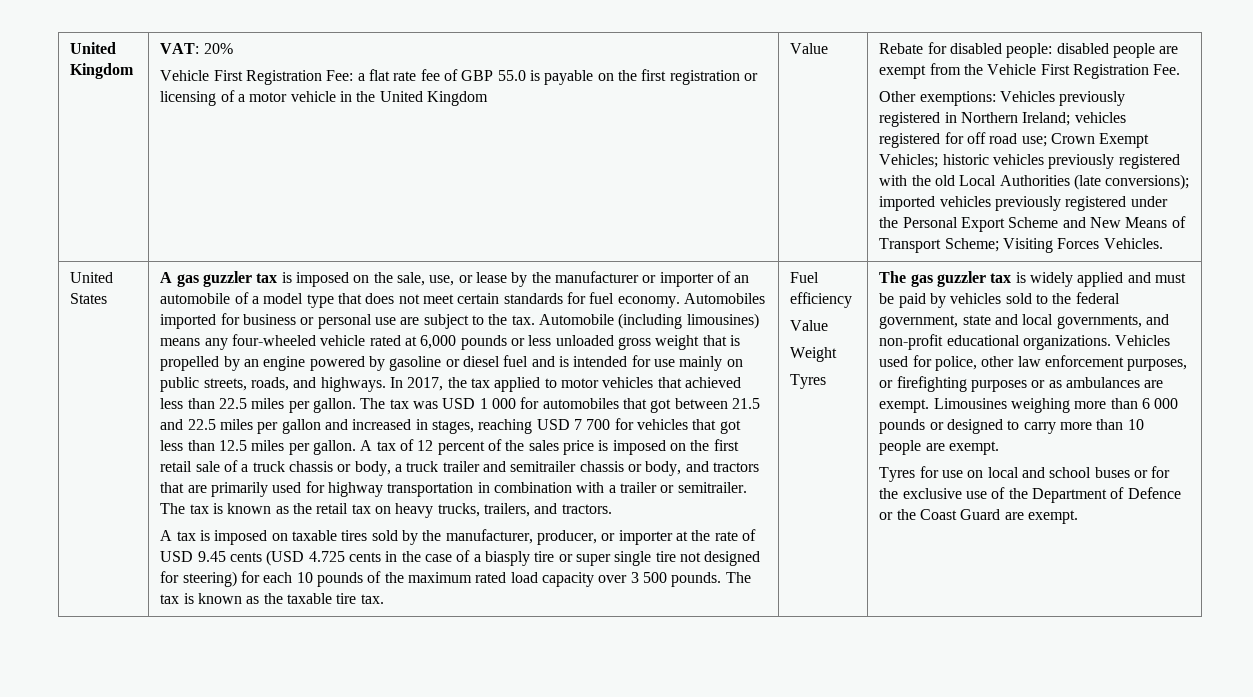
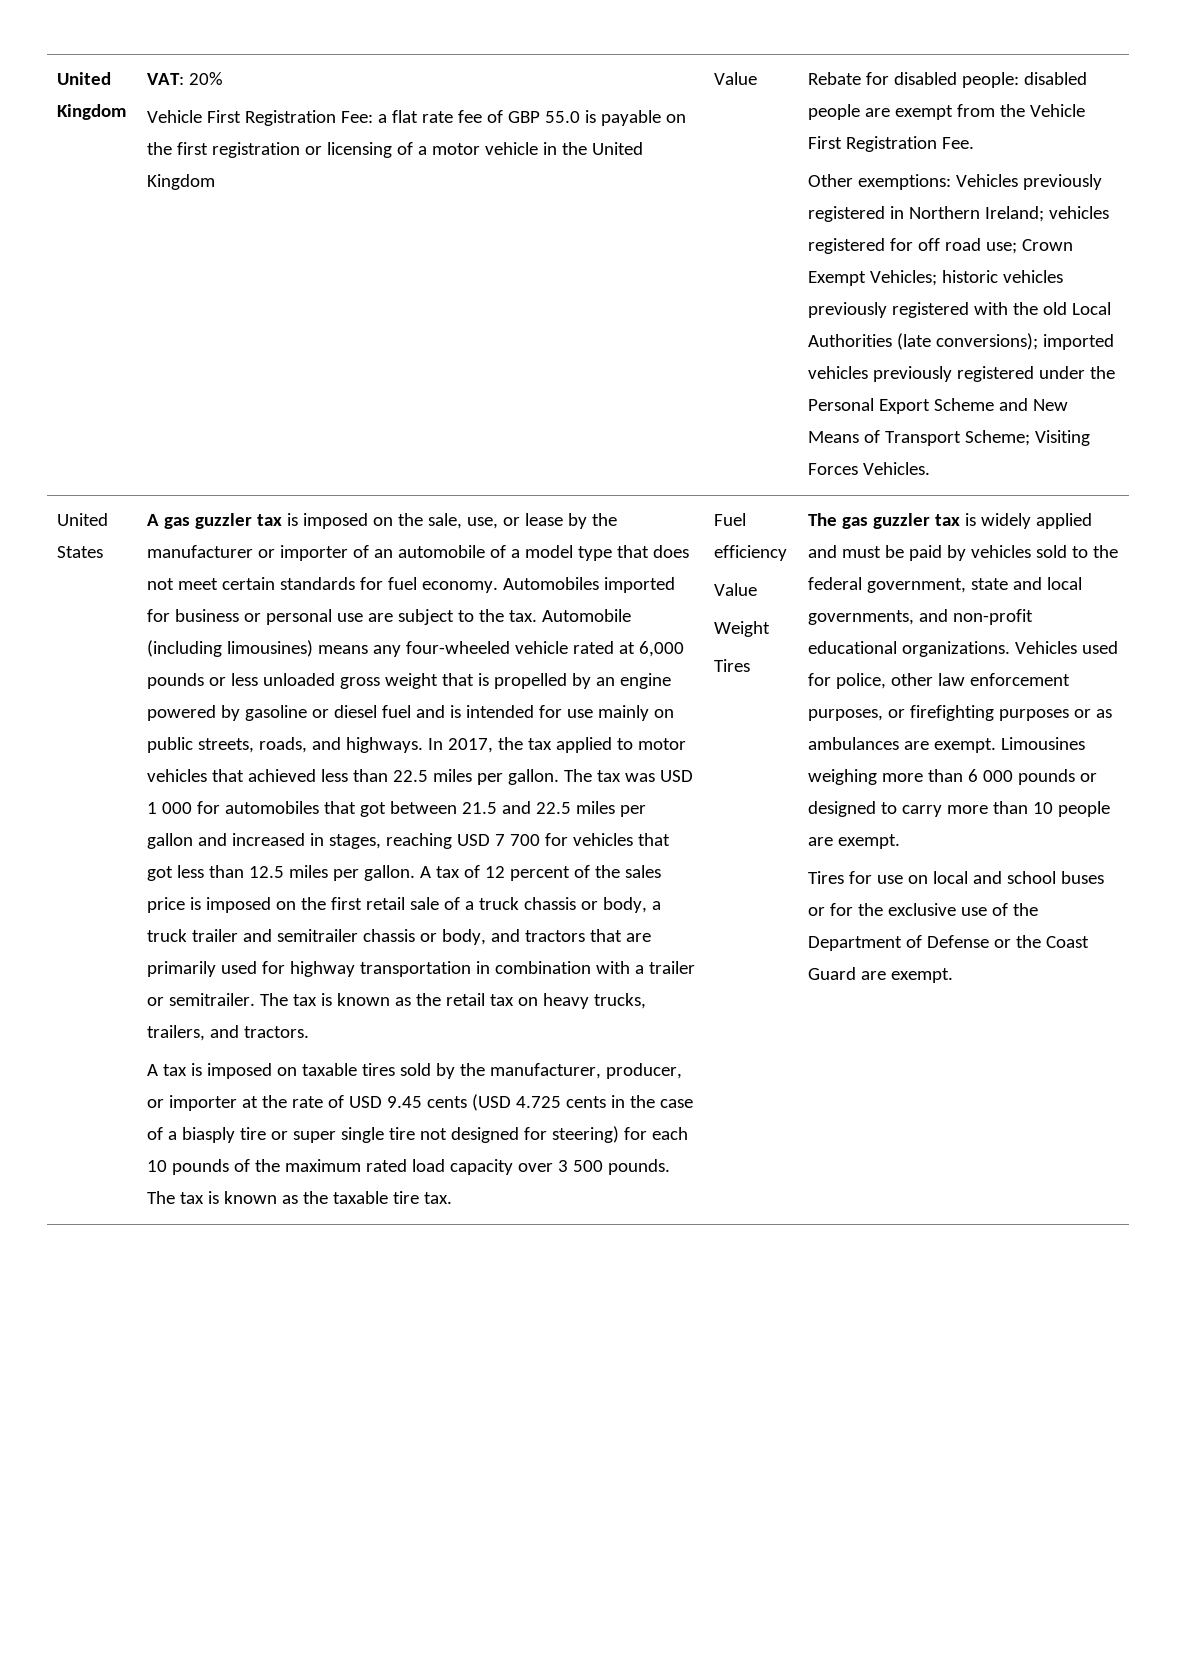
[790,374,827,389] Tyres -> [713,659,750,672] Tires
[879,467,916,482] Tyres -> [807,871,844,884] Tires
[1127,487,1181,499] Defence -> [926,935,989,948] Defense

